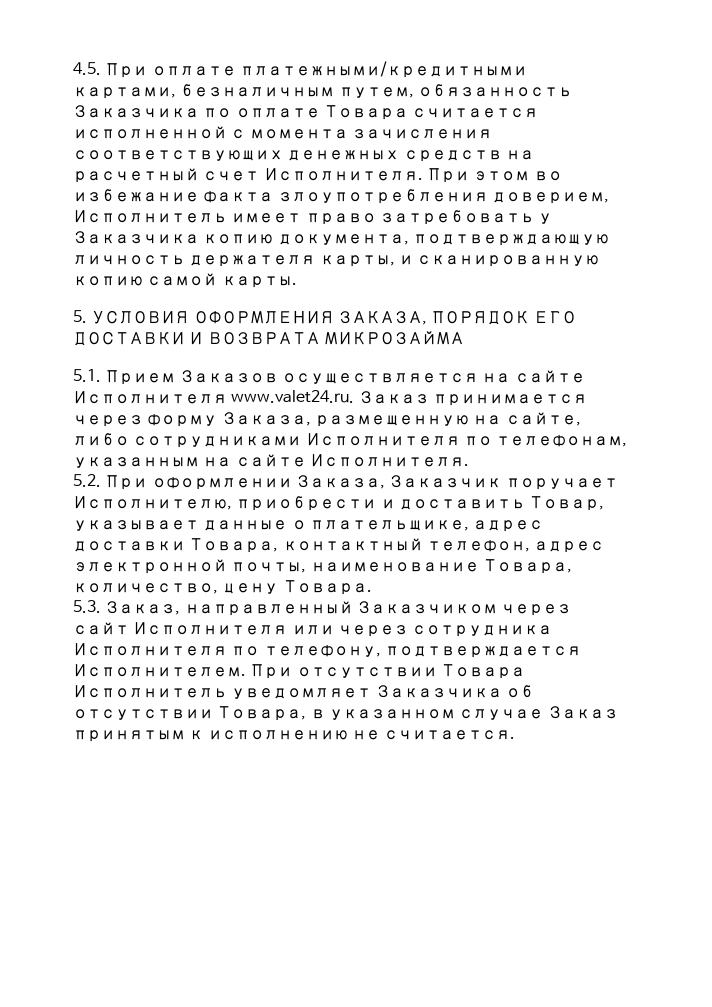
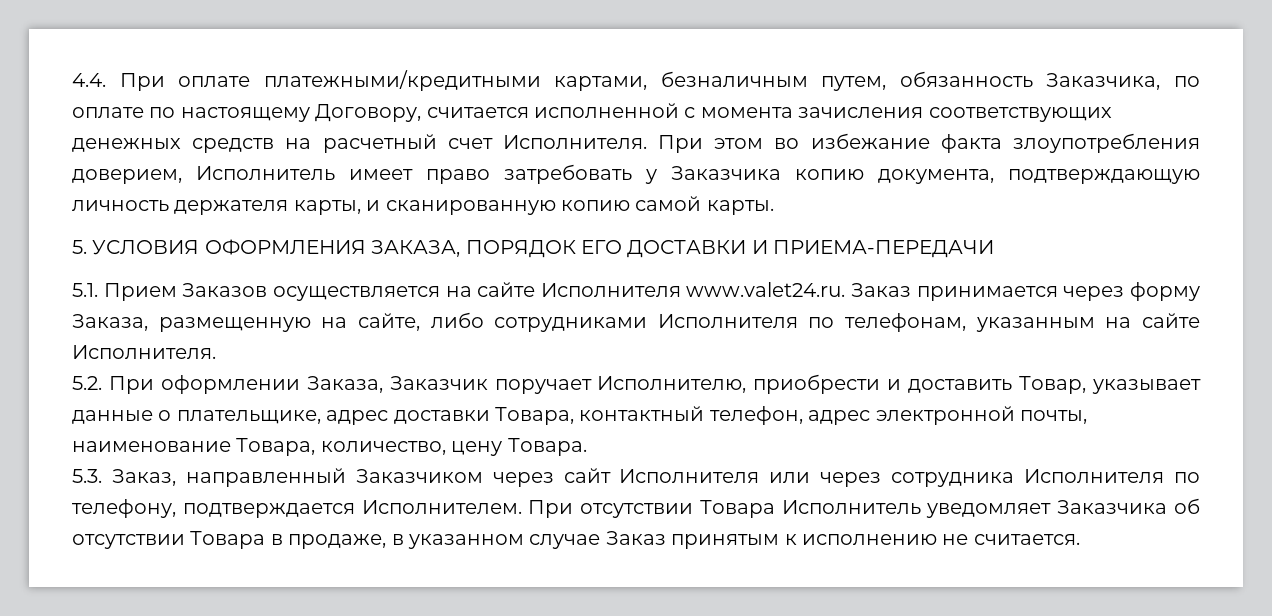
[73,62,101,75] 4.5. -> [72,73,106,87] 4.4.
[73,105,199,118] Заказчика -> [1046,73,1161,90] Заказчика,
[323,105,408,120] Товара -> [149,104,422,122] по настоящему Договору,
[207,331,464,345] ВОЗВРАТА МИКРОЗАЙМА -> [773,240,995,258] ПРИЕМА-ПЕРЕДАЧИ
[217,706,307,721] Товара, -> [190,531,387,549] Товара в продаже,

